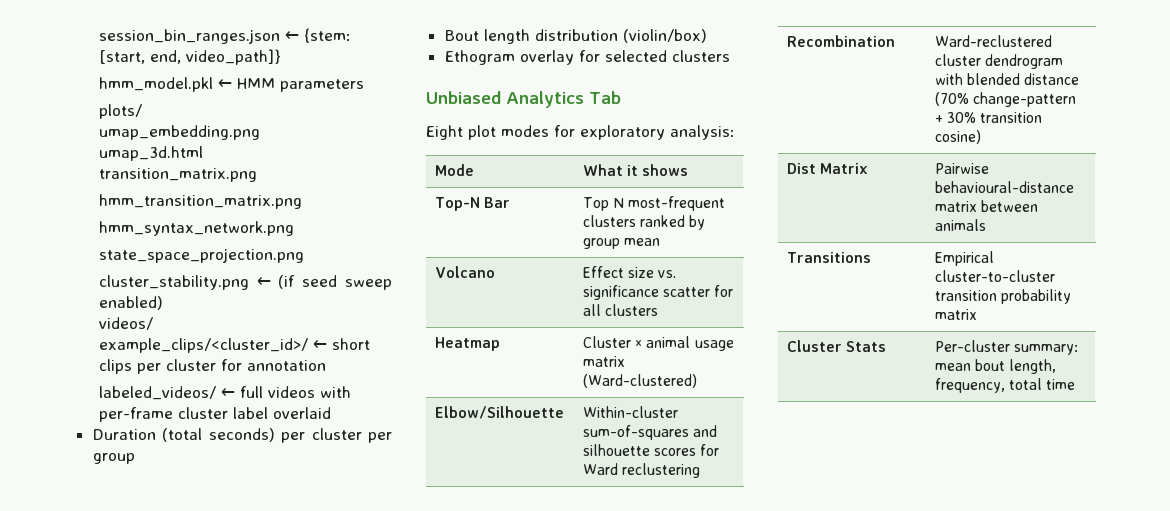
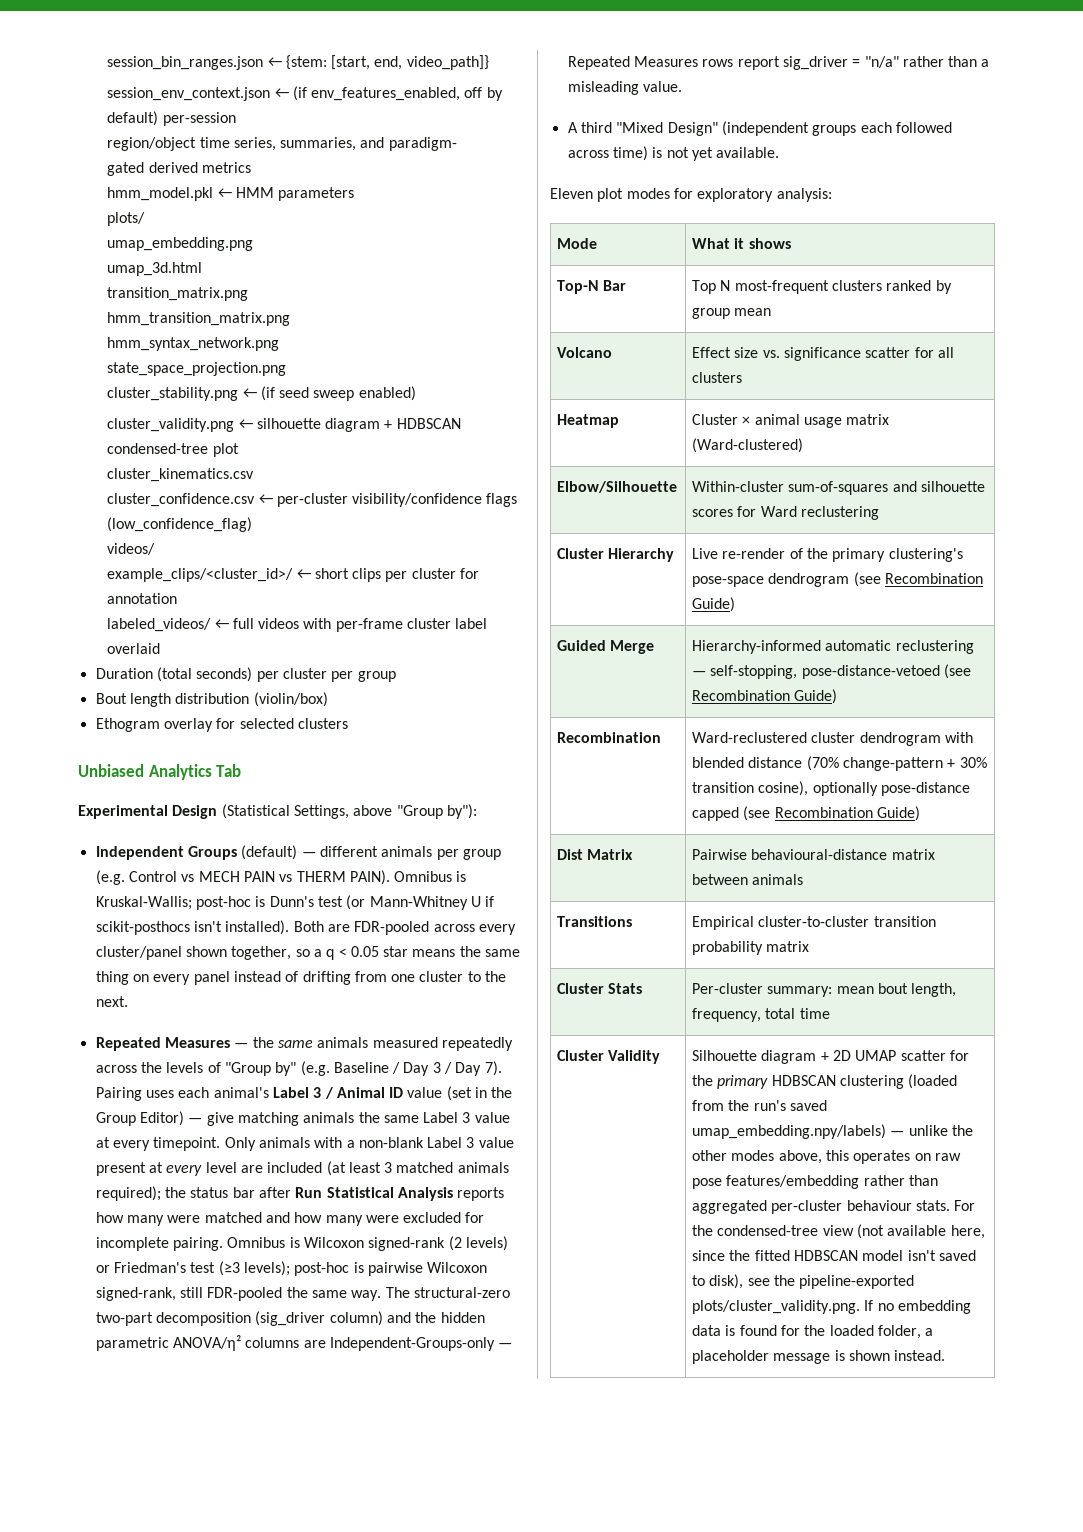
(281, 57) none -> [107,86,503,101] [107,111,236,126] [107,137,457,151] [107,162,251,176] // session_env_context.json ← (if env_features_enabled, off by default) per-session // region/object time series, summaries, and paradigm- // gated derived metrics
(163, 303) none -> [107,418,461,432] [107,443,239,457] [107,468,255,482] [107,493,518,507] [107,517,253,532] // cluster_validity.png ← silhouette diagram + HDBSCAN condensed-tree plot // cluster_kinematics.csv // cluster_confidence.csv ← per-cluster visibility/confidence flags (low_confidence_flag)
[426,125,463,140] Eight -> [78,804,477,819] [95,845,501,860] [95,870,467,885] [95,895,495,910] [95,920,516,935] [95,946,521,960] [95,971,507,985] [95,996,128,1007] [95,1037,513,1051] [95,1061,502,1076] [95,1086,513,1101] [95,1111,510,1126] [95,1137,514,1151] [95,1161,509,1176] [95,1186,505,1201] [95,1212,485,1226] [95,1236,508,1251] [95,1261,488,1276] [95,1287,510,1301] [95,1311,485,1326] [95,1335,513,1351] [567,56,990,70] [567,81,682,95] [567,121,952,136] [567,146,780,161] [550,188,593,199] Experimental Design (Statistical Settings, above "Group by"): // Independent Groups (default) — different animals per group (e.g. Control vs MECH PAIN vs THERM PAIN). Omnibus is Kruskal-Wallis; post-hoc is Dunn's test (or Mann-Whitney U if scikit-posthocs isn't installed). Both are FDR-pooled across every cluster/panel shown together, so a q < 0.05 star means the same thing on every panel instead of drifting from one cluster to the next. // Repeated Measures — the same animals measured repeatedly across the levels of "Group by" (e.g. Baseline / Day 3 / Day 7). Pairing uses each animal's Label 3 / Animal ID value (set in the Group Editor) — give matching animals the same Label 3 value at every timepoint. Only animals with a non-blank Label 3 value present at every level are included (at least 3 matched animals required); the status bar after Run Statistical Analysis reports how many were matched and how many were excluded for incomplete pairing. Omnibus is Wilcoxon signed-rank (2 levels) or Friedman's test (≥3 levels); post-hoc is pairwise Wilcoxon signed-rank, still FDR-pooled the same way. The structural-zero two-part decomposition (sig_driver column) and the hidden parametric ANOVA/η² columns are Independent-Groups-only — Repeated Measures rows report sig_driver = "n/a" rather than a misleading value. // A third "Mixed Design" (independent groups each followed across time) is not yet available. // Eleven
(701, 470) none -> [557,548,675,562] [692,548,963,562] [692,572,984,587] [692,597,736,612] [557,640,655,654] [692,640,974,654] [692,664,972,679] [692,689,838,704] // Cluster Hierarchy | Live re-render of the primary clustering's pose-space dendrogram (see Recombination Guide) // Guided Merge | Hierarchy-informed automatic reclustering — self-stopping, pose-distance-vetoed (see Recombination Guide)
[935,130,982,144] cosine) -> [758,781,971,796] [692,806,921,821] cosine), optionally pose-distance capped (see Recombination Guide)
(1076, 384) none -> [557,1050,661,1064] [692,1050,969,1064] [692,1074,958,1089] [692,1100,828,1111] [692,1124,974,1139] [692,1150,961,1164] [692,1175,939,1189] [692,1200,976,1214] [692,1224,985,1239] [692,1250,976,1261] [692,1274,915,1289] [692,1300,972,1314] [692,1325,934,1339] [692,1350,946,1364] // Cluster Validity | Silhouette diagram + 2D UMAP scatter for the primary HDBSCAN clustering (loaded from the run's saved umap_embedding.npy/labels) — unlike the other modes above, this operates on raw pose features/embedding rather than aggregated per-cluster behaviour stats. For the condensed-tree view (not available here, since the fitted HDBSCAN model isn't saved to disk), see the pipeline-exported plots/cluster_validity.png. If no embedding data is found for the loaded folder, a placeholder message is shown instead.

